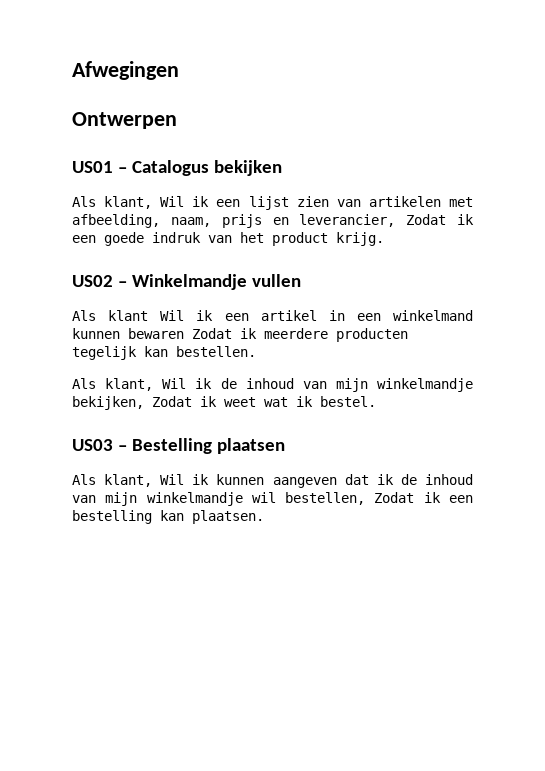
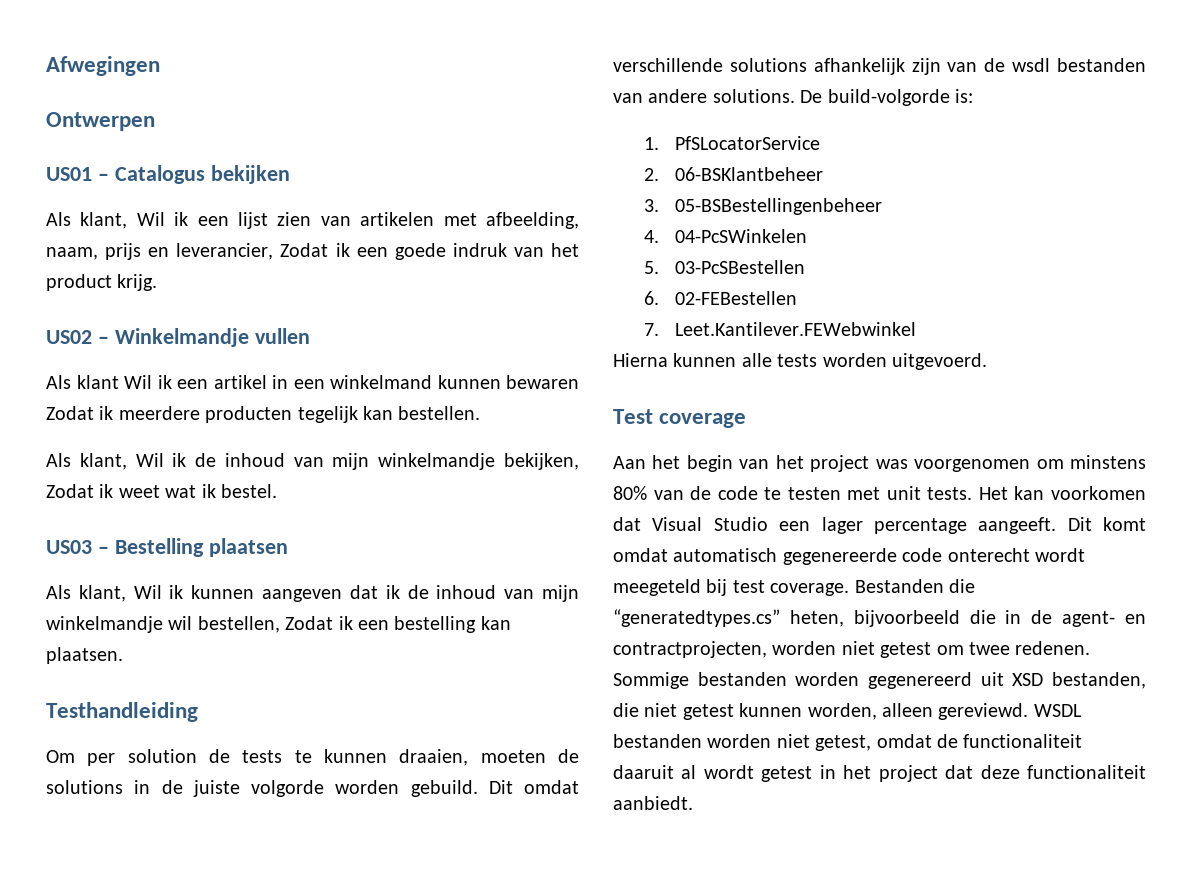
(264, 517) none -> [46,702,198,722] [46,749,579,766] [46,780,579,797] [613,58,1147,75] [613,89,973,106] [644,136,821,150] [644,167,824,181] [644,198,883,215] [644,229,808,243] [644,260,806,274] [644,291,798,305] [644,322,917,336] [613,353,987,370] [613,409,747,428] [613,455,1146,472] [613,486,1146,500] [613,517,1146,534] [613,548,1085,565] [613,579,975,596] [613,609,1146,627] [613,641,1091,658] [613,672,1146,689] [613,703,1082,720] [613,734,1083,751] [613,765,1146,782] [613,796,693,810] // Testhandleiding // Om per solution de tests te kunnen draaien, moeten de solutions in de juiste volgorde worden gebuild. Dit omdat verschillende solutions afhankelijk zijn van de wsdl bestanden van andere solutions. De build-volgorde is: // 1. PfSLocatorService // 2. 06-BSKlantbeheer // 3. 05-BSBestellingenbeheer // 4. 04-PcSWinkelen // 5. 03-PcSBestellen // 6. 02-FEBestellen // 7. Leet.Kantilever.FEWebwinkel // Hierna kunnen alle tests worden uitgevoerd. // Test coverage // Aan het begin van het project was voorgenomen om minstens 80% van de code te testen met unit tests. Het kan voorkomen dat Visual Studio een lager percentage aangeeft. Dit komt omdat automatisch gegenereerde code onterecht wordt meegeteld bij test coverage. Bestanden die “generatedtypes.cs” heten, bijvoorbeeld die in de agent- en contractprojecten, worden niet getest om twee redenen. Sommige bestanden worden gegenereerd uit XSD bestanden, die niet getest kunnen worden, alleen gereviewd. WSDL bestanden worden niet getest, omdat de functionaliteit daaruit al wordt getest in het project dat deze functionaliteit aanbiedt.

